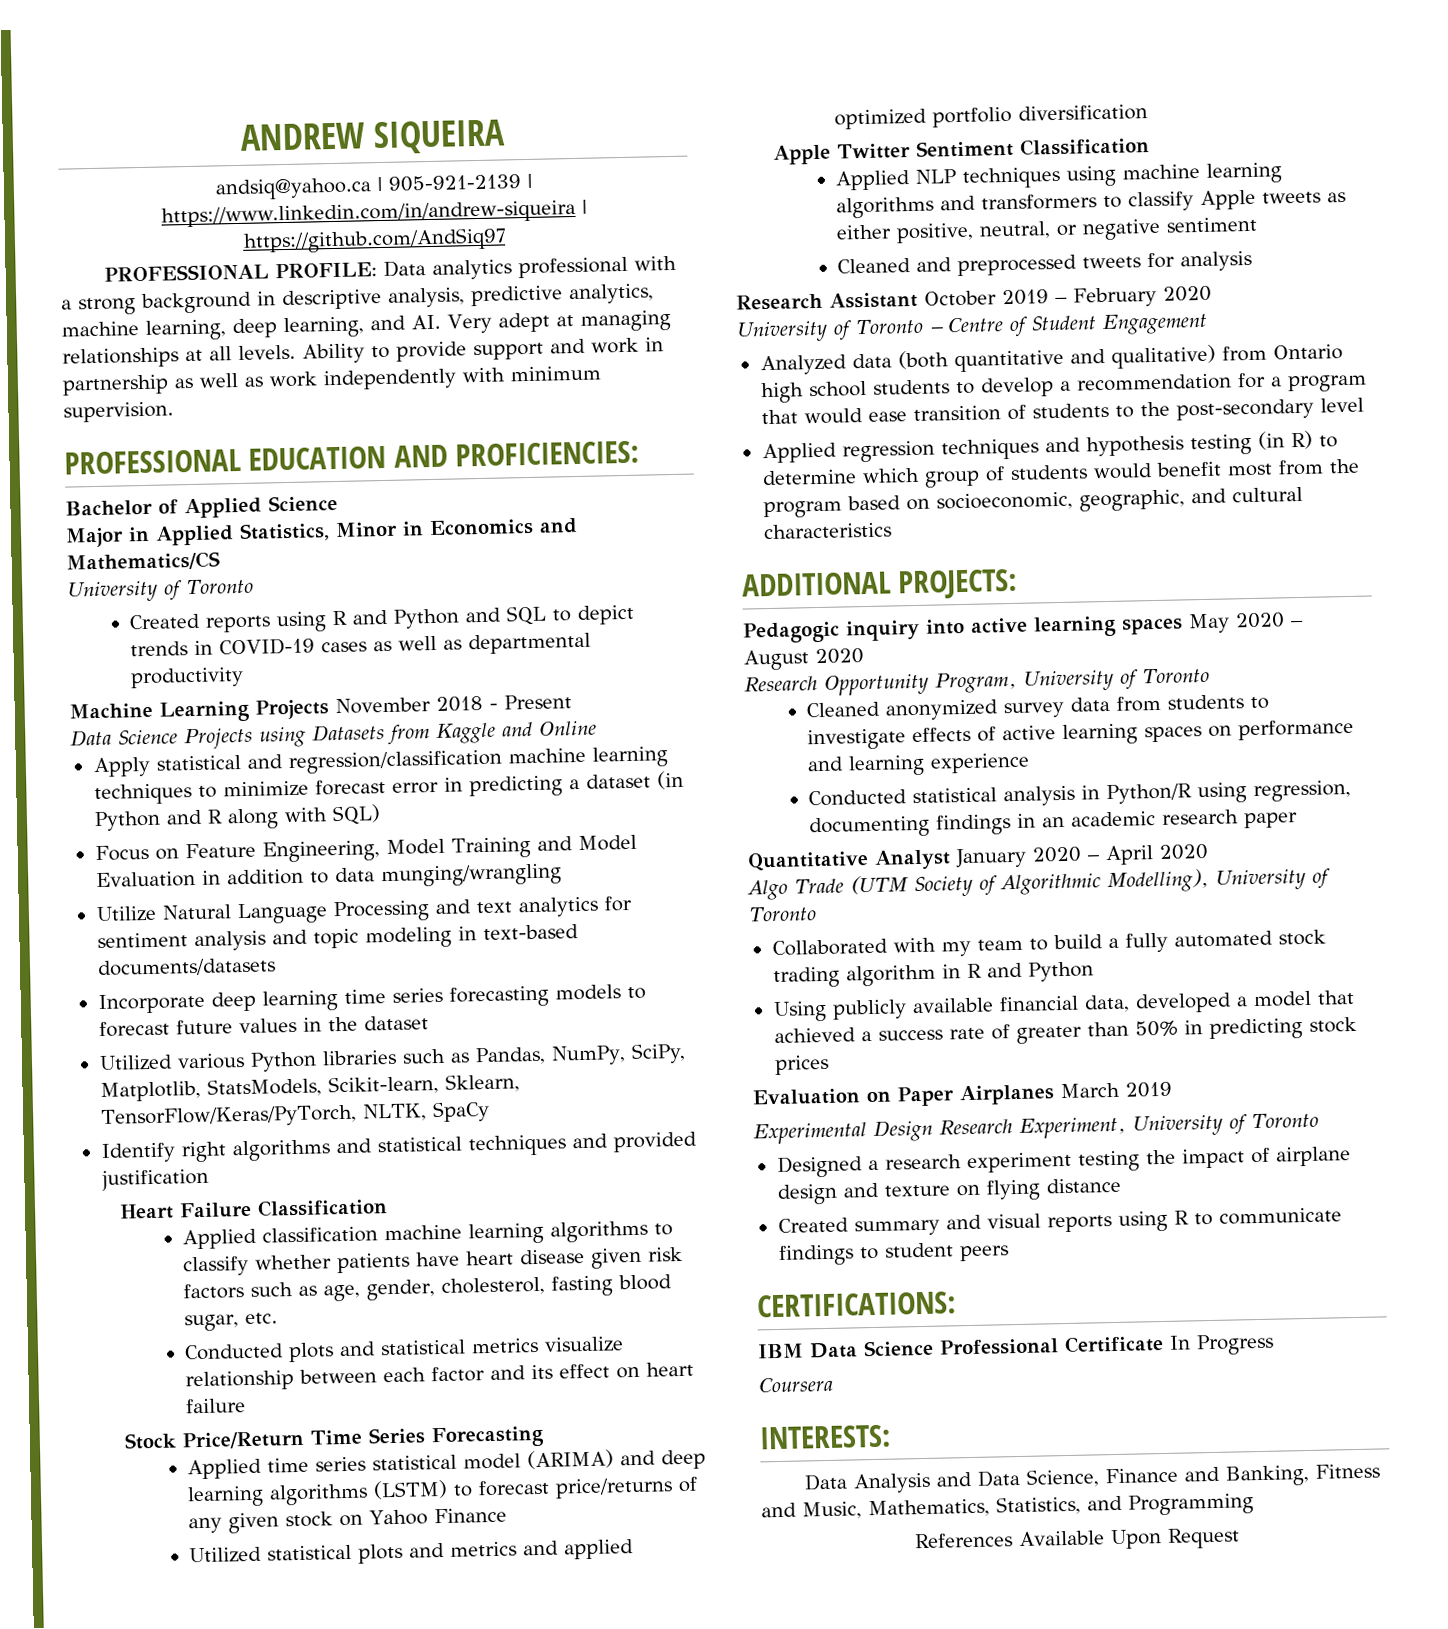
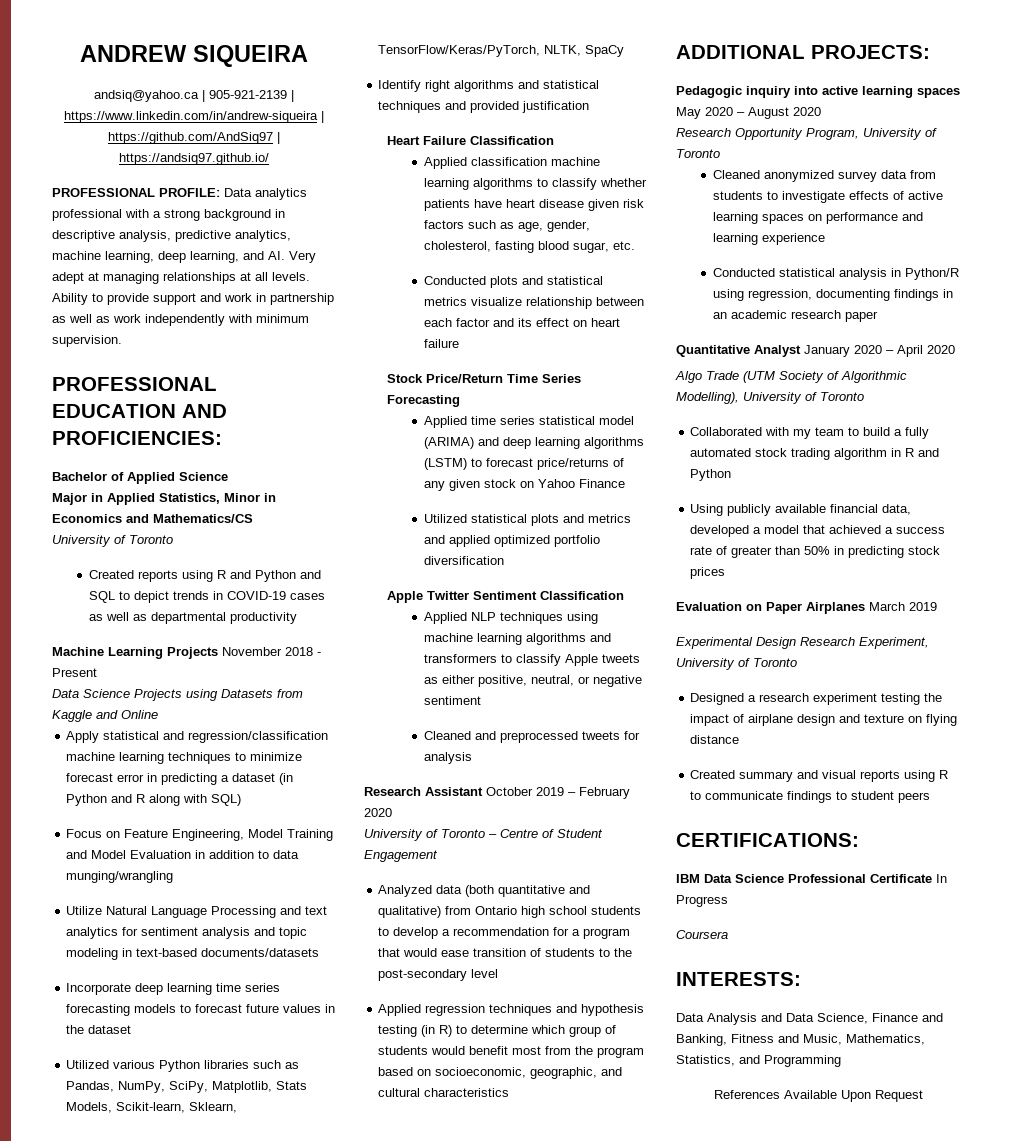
(507, 240) none -> [277,132,280,144] [119,153,269,165] | https://andsiq97.github.io/
[206,1077,322,1098] StatsModels, -> [276,1081,308,1090] [66,1102,113,1113] Stats Models,

